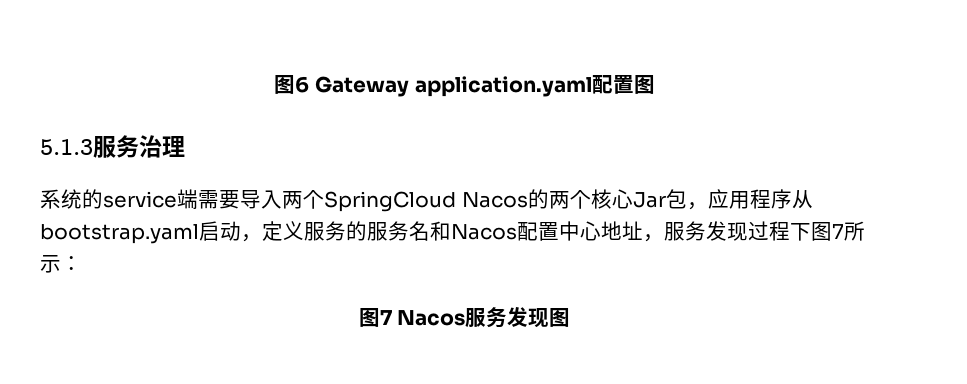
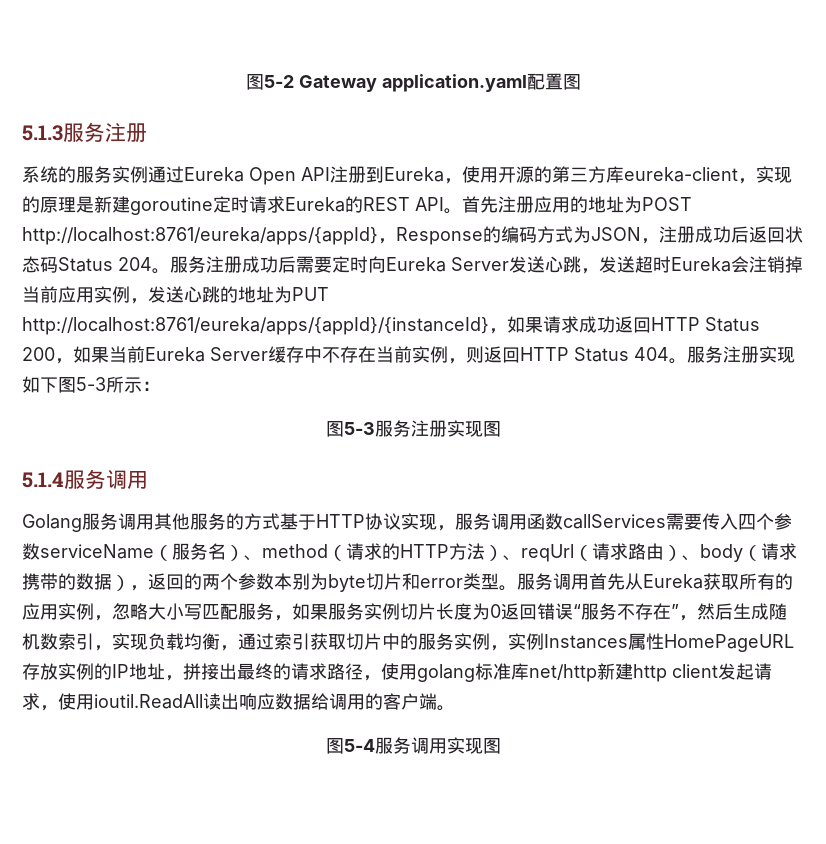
[274,75,310,94] 图6 -> [245,74,294,90] 图5-2
[139,135,185,158] 治理 -> [105,123,147,142] 注册
[103,189,813,212] [40,221,865,244] [40,255,82,273] [358,307,529,328] service端需要导入两个SpringCloud Nacos的两个核心Jar包，应用程序从bootstrap.yaml启动，定义服务的服务名和Nacos配置中心地址，服务发现过程下图7所示： // 图7 Nacos服务发 -> [76,166,792,185] [22,196,692,215] [22,226,803,245] [22,256,803,274] [22,286,329,304] [22,316,760,335] [22,346,795,364] [22,376,160,393] [325,420,501,437] [22,469,148,489] [22,513,792,532] [22,543,797,562] [22,573,793,592] [22,603,787,621] [22,633,794,652] [22,663,772,682] [22,693,455,711] [325,737,465,754] 服务实例通过Eureka Open API注册到Eureka，使用开源的第三方库eureka-client，实现的原理是新建goroutine定时请求Eureka的REST API。首先注册应用的地址为POST http://localhost:8761/eureka/apps/{appId}，Response的编码方式为JSON，注册成功后返回状态码Status 204。服务注册成功后需要定时向Eureka Server发送心跳，发送超时Eureka会注销掉当前应用实例，发送心跳的地址为PUT http://localhost:8761/eureka/apps/{appId}/{instanceId}，如果请求成功返回HTTP Status 200，如果当前Eureka Server缓存中不存在当前实例，则返回HTTP Status 404。服务注册实现如下图5-3所示： // 图5-3服务注册实现图 // 5.1.4服务调用 // Golang服务调用其他服务的方式基于HTTP协议实现，服务调用函数callServices需要传入四个参数serviceName（服务名）、method（请求的HTTP方法）、reqUrl（请求路由）、body（请求携带的数据），返回的两个参数本别为byte切片和error类型。服务调用首先从Eureka获取所有的应用实例，忽略大小写匹配服务，如果服务实例切片长度为0返回错误“服务不存在”，然后生成随机数索引，实现负载均衡，通过索引获取切片中的服务实例，实例Instances属性HomePageURL存放实例的IP地址，拼接出最终的请求路径，使用golang标准库net/http新建http client发起请求，使用ioutil.ReadAll读出响应数据给调用的客户端。 // 图5-4服务调用实

